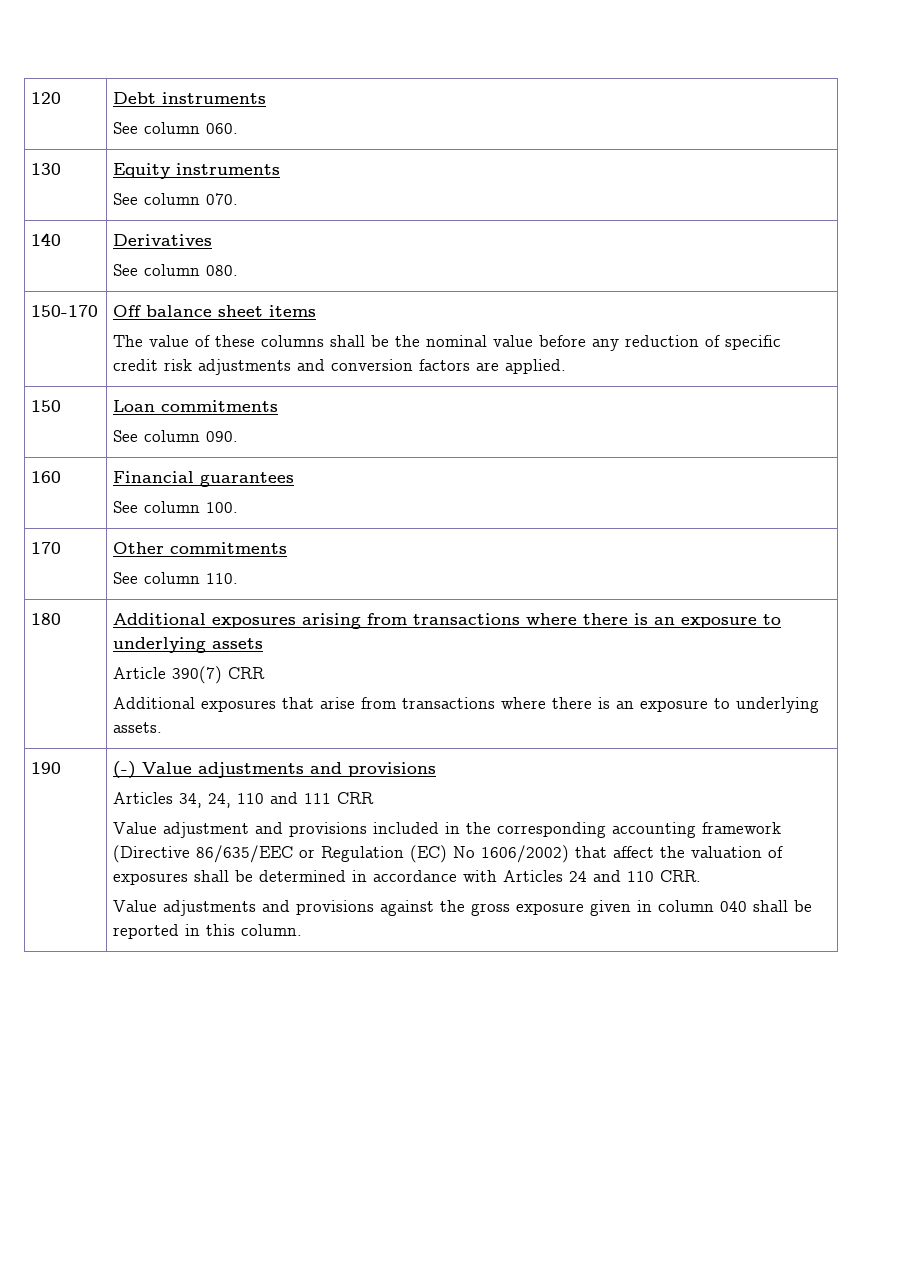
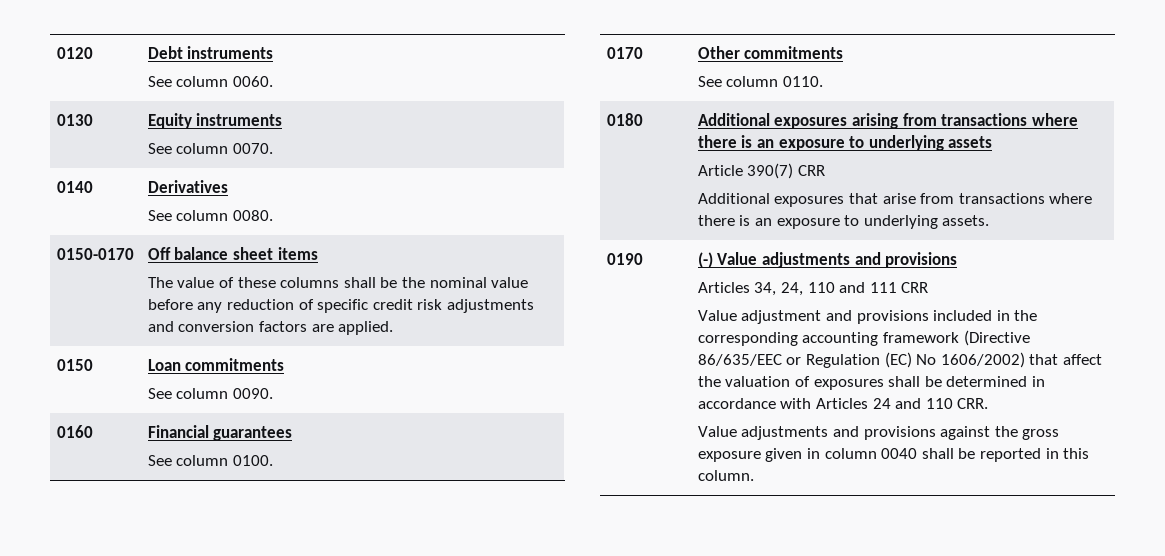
[31,92,62,104] 120 -> [56,47,93,59] 0120
[206,123,239,134] [31,163,62,175] 060. // 130 -> [232,76,273,87] [56,114,93,126] 0060. // 0130
[206,193,239,205] [31,233,62,246] 070. // 140 -> [232,143,273,154] [56,181,93,193] 0070. // 0140
[206,265,239,276] [31,305,99,317] 080. // 150-170 -> [232,210,273,221] [56,248,134,260] 0080. // 0150-0170
[31,400,62,412] 150 -> [56,359,93,371] 0150
[206,431,239,442] [31,471,62,483] 090. // 160 -> [232,388,273,399] [56,425,93,438] 0090. // 0160
[206,502,239,513] [31,542,62,554] 100. // 170 -> [232,455,273,466] [606,47,643,59] 0100. // 0170
[206,573,239,584] [31,613,62,625] 110. // 180 -> [782,76,823,87] [606,113,643,126] 0110. // 0180
[31,762,62,774] 190 -> [606,253,643,265] 0190
[720,901,748,912] 040 -> [881,448,918,459] 0040

